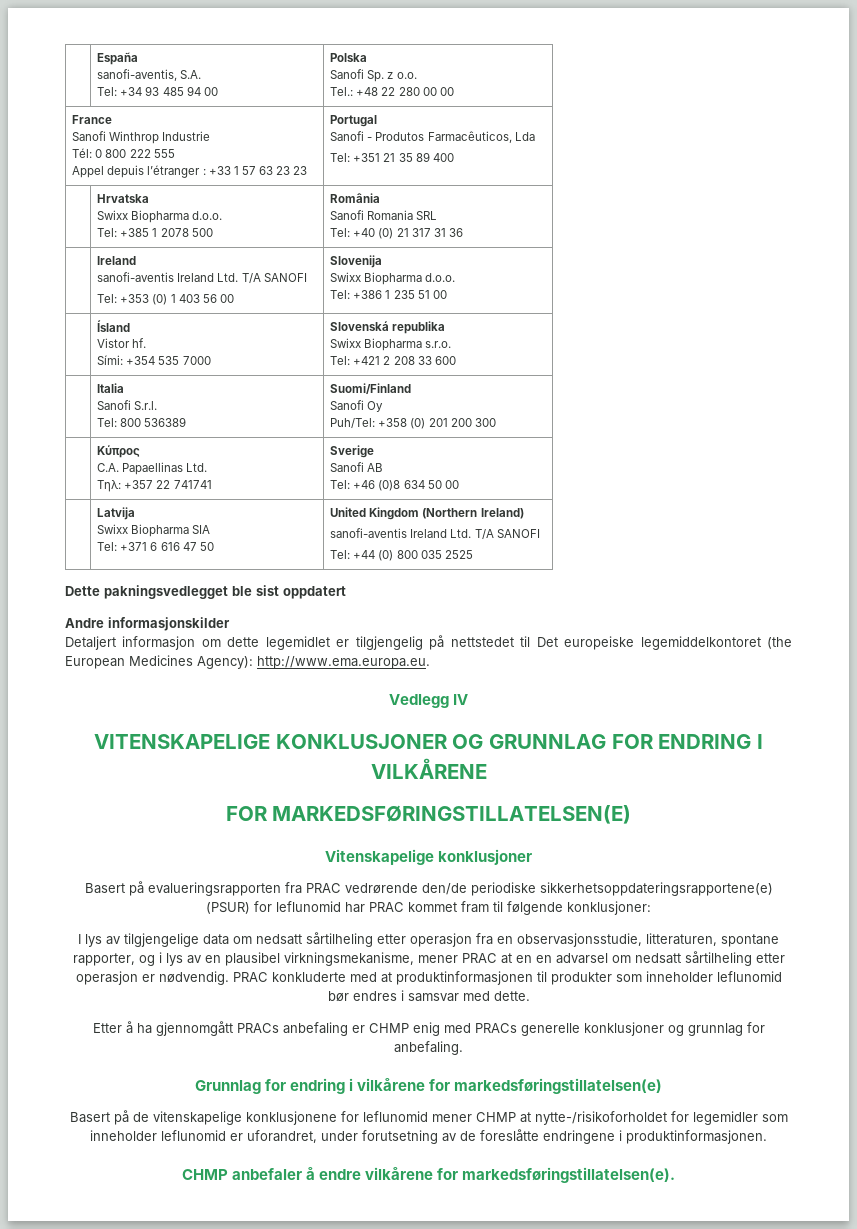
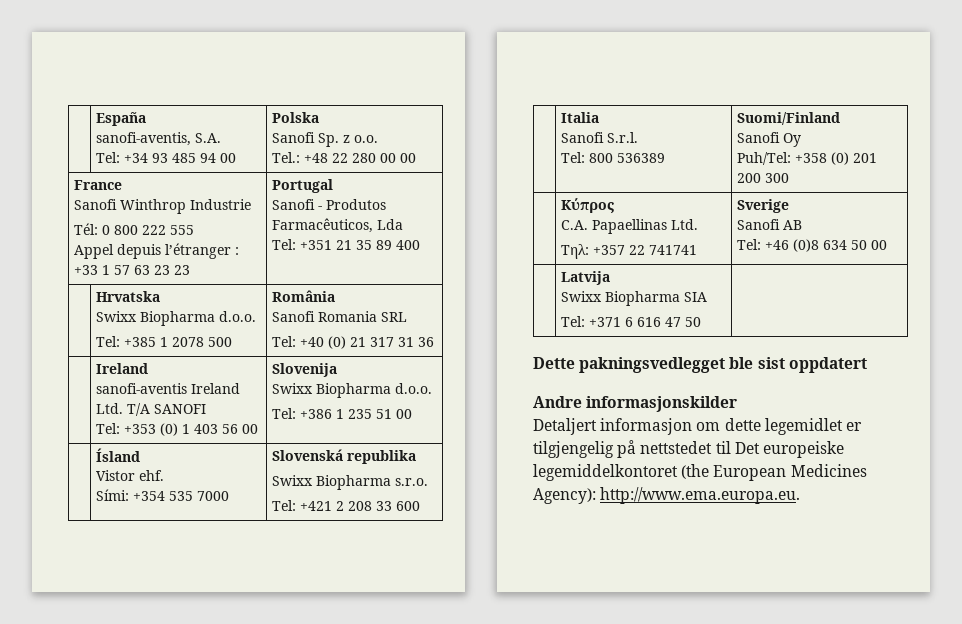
[132,338,147,348] hf. -> [139,470,165,481] ehf.
[330,507,524,520] [330,528,540,540] [330,550,473,561] United Kingdom (Northern Ireland) // sanofi-aventis Ireland Ltd. T/A SANOFI // Tel: +44 (0) 800 035 2525 -> (702, 322) none
[388,694,469,708] [94,734,763,749] [370,758,487,779] [225,805,632,824] [324,849,533,865] [84,881,773,896] [206,901,651,915] [78,932,779,947] [72,951,785,966] [75,971,782,985] [327,990,530,1002] [92,1021,765,1036] [394,1041,463,1055] [194,1078,663,1094] [69,1110,788,1125] [90,1129,767,1144] [181,1167,676,1183] // Vedlegg IV // VITENSKAPELIGE KONKLUSJONER OG GRUNNLAG FOR ENDRING I VILKÅRENE // FOR MARKEDSFØRINGSTILLATELSEN(E) // Vitenskapelige konklusjoner // Basert på evalueringsrapporten fra PRAC vedrørende den/de periodiske sikkerhetsoppdateringsrapportene(e) (PSUR) for leflunomid har PRAC kommet fram til følgende konklusjoner: // I lys av tilgjengelige data om nedsatt sårtilheling etter operasjon fra en observasjonsstudie, litteraturen, spontane rapporter, og i lys av en plausibel virkningsmekanisme, mener PRAC at en en advarsel om nedsatt sårtilheling etter operasjon er nødvendig. PRAC konkluderte med at produktinformasjonen til produkter som inneholder leflunomid bør endres i samsvar med dette. // Etter å ha gjennomgått PRACs anbefaling er CHMP enig med PRACs generelle konklusjoner og grunnlag for anbefaling. // Grunnlag for endring i vilkårene for markedsføringstillatelsen(e) // Basert på de vitenskapelige konklusjonene for leflunomid mener CHMP at nytte-/risikoforholdet for legemidler som inneholder leflunomid er uforandret, under forutsetning av de foreslåtte endringene i produktinformasjonen. // CHMP anbefaler å endre vilkårene for markedsføringstillatelsen(e). -> (801, 495) none

